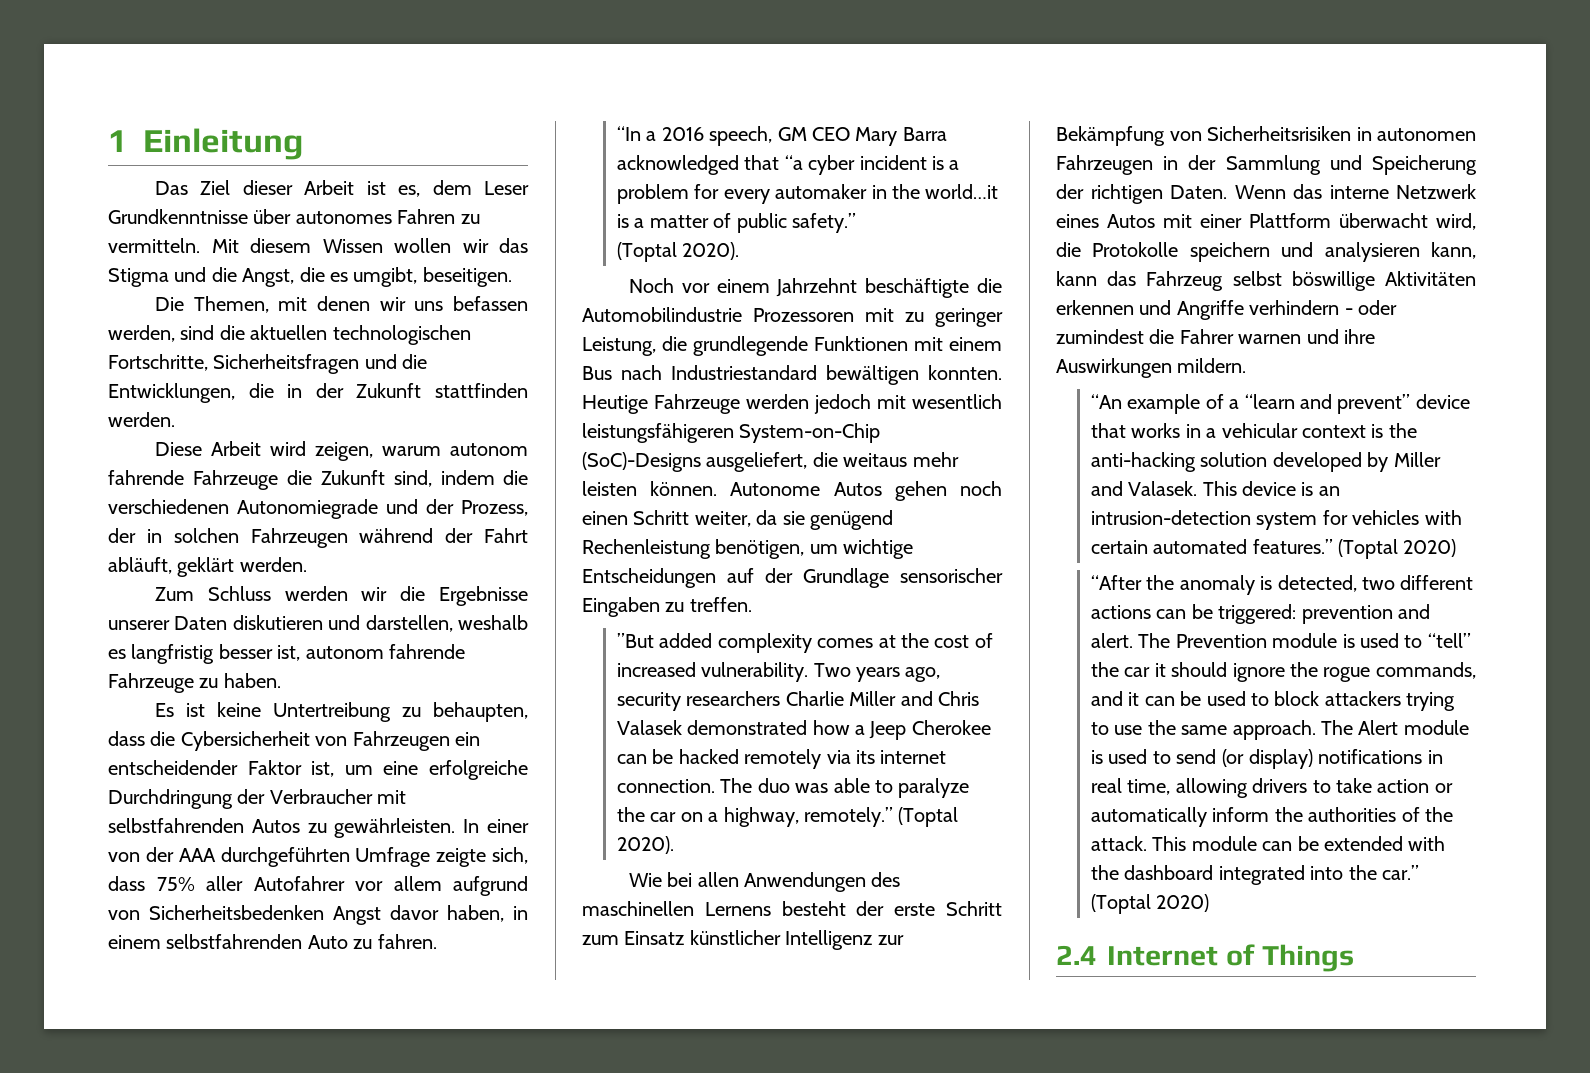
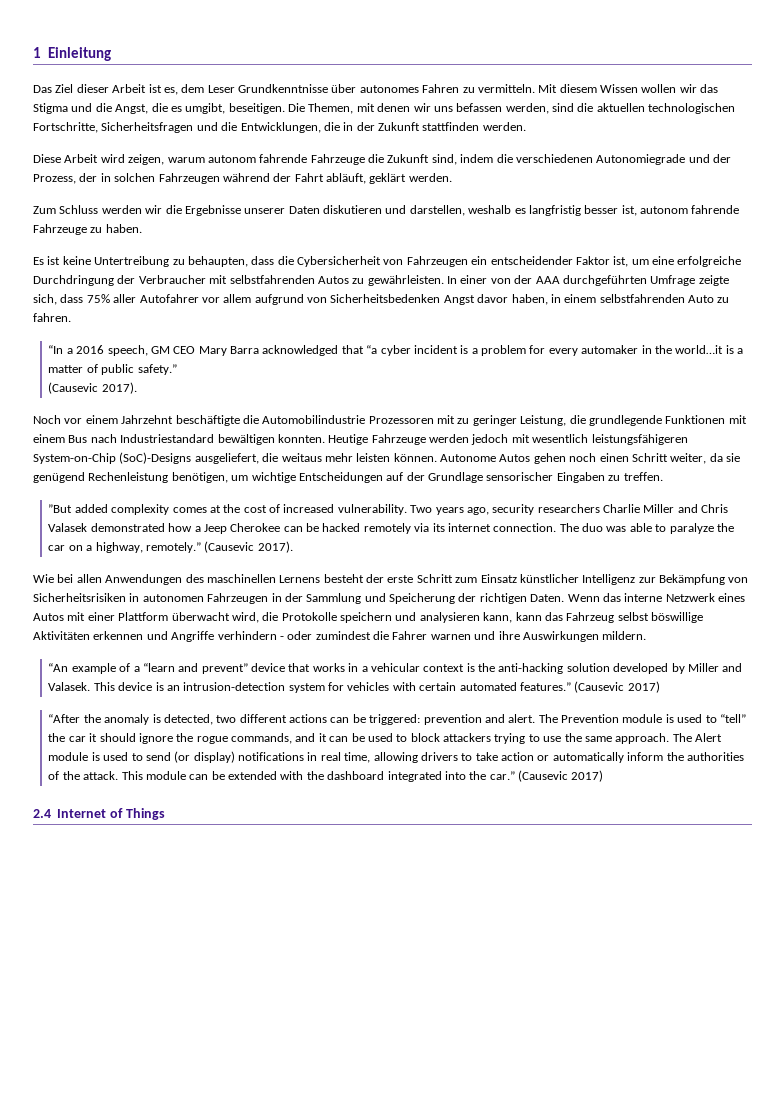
(512, 277) // -> (285, 108) none
[616,242,740,262] (Toptal 2020). -> [48,382,137,394] (Causevic 2017).
[898,807,959,827] [616,836,674,854] (Toptal 2020). -> [204,541,293,553] (Causevic 2017).
[1338,539,1457,559] (Toptal 2020) -> [574,681,660,693] (Causevic 2017)
[1090,894,1210,914] (Toptal 2020) -> [518,770,604,782] (Causevic 2017)

